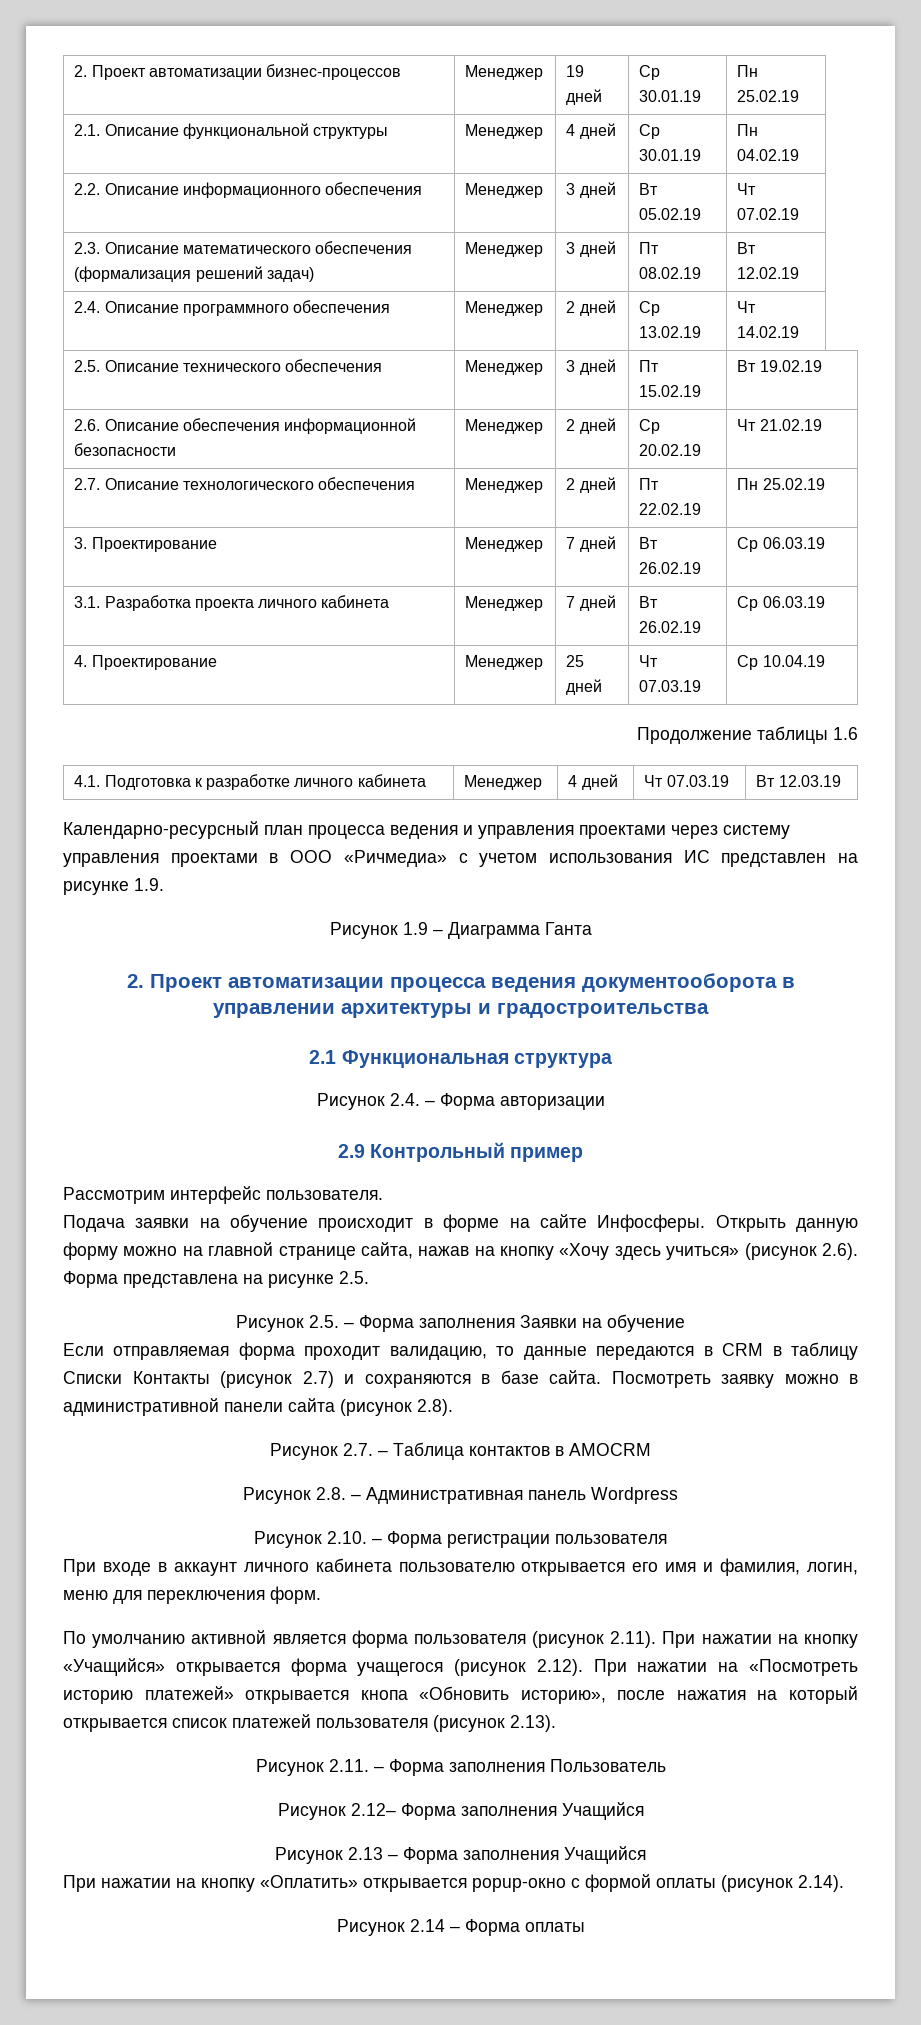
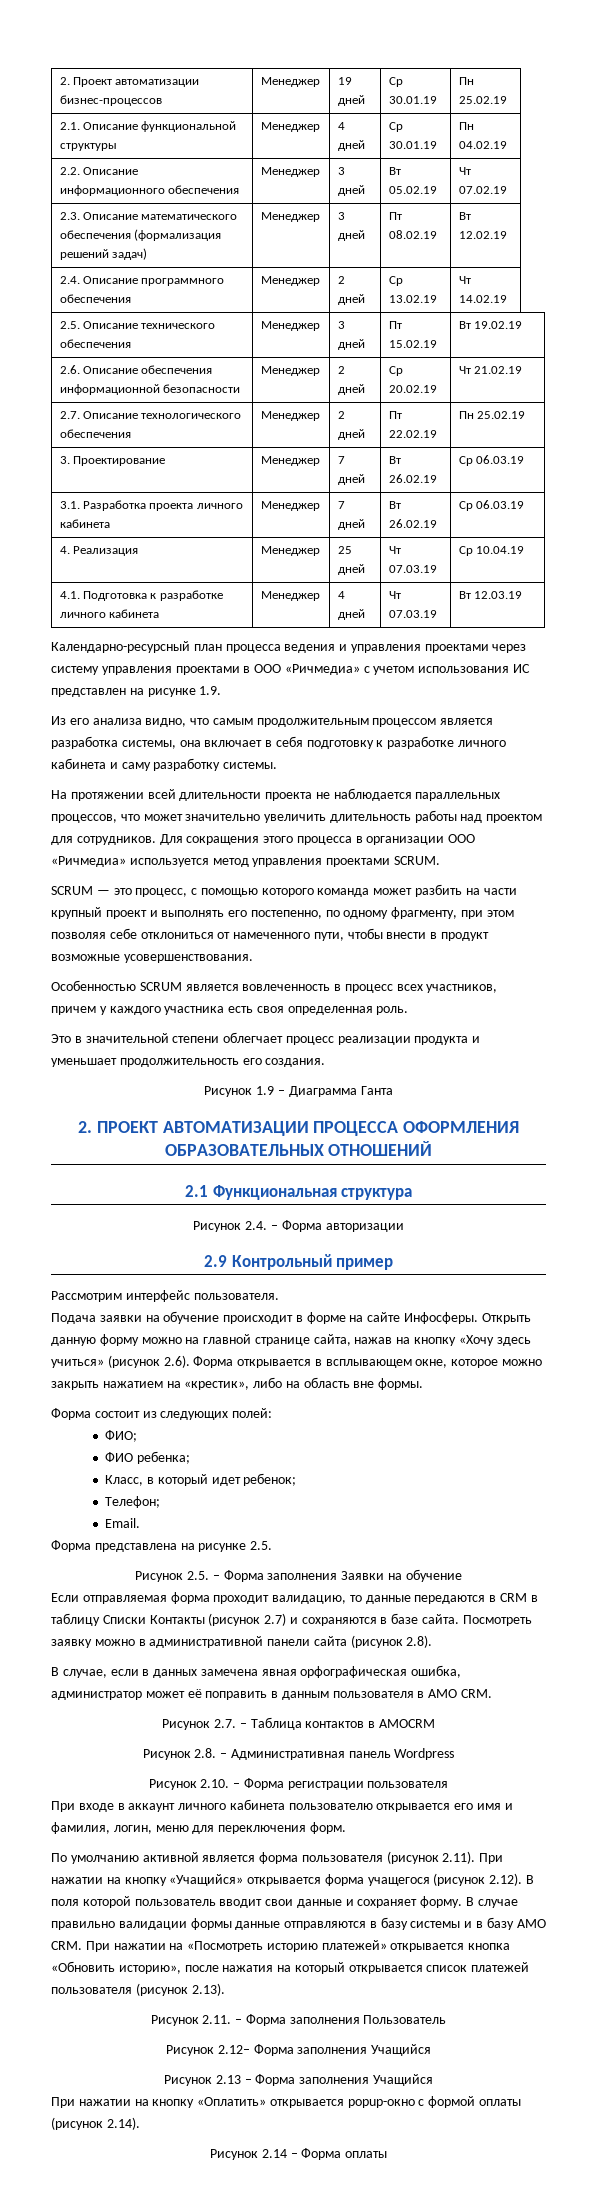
[91,655,217,670] Проектирование -> [72,546,138,556] Реализация
[637,726,858,744] // Продолжение таблицы 1.6 -> (524, 550) none
(164, 884) none -> [51,716,494,727] [51,736,507,749] [51,758,278,771] [51,788,501,801] [51,810,543,823] [51,834,476,845] [51,856,440,867] [51,884,517,897] [51,907,514,919] [51,928,490,941] [51,954,253,963] [51,980,498,993] [51,1006,409,1015] [51,1032,481,1045] [51,1058,326,1067] // Из его анализа видно, что самым продолжительным процессом является разработка системы, она включает в себя подготовку к разработке личного кабинета и саму разработку системы. // На протяжении всей длительности проекта не наблюдается параллельных процессов, что может значительно увеличить длительность работы над проектом для сотрудников. Для сокращения этого процесса в организации ООО «Ричмедиа» используется метод управления проектами SCRUM. // SCRUM — это процесс, с помощью которого команда может разбить на части крупный проект и выполнять его постепенно, по одному фрагменту, при этом позволяя себе отклониться от намеченного пути, чтобы внести в продукт возможные усовершенствования. // Особенностью SCRUM является вовлеченность в процесс всех участников, причем у каждого участника есть своя определенная роль. // Это в значительной степени облегчает процесс реализации продукта и уменьшает продолжительность его создания.
[149,973,795,992] [213,1003,709,1018] Проект автоматизации процесса ведения документооборота в управлении архитектуры и градостроительства -> [96,1121,519,1136] [164,1141,433,1156] ПРОЕКТ АВТОМАТИЗАЦИИ ПРОЦЕССА ОФОРМЛЕНИЯ ОБРАЗОВАТЕЛЬНЫХ ОТНОШЕНИЙ
(118, 1279) none -> [237,1359,543,1368] [51,1377,424,1390] [51,1408,273,1420] [105,1430,138,1442] [105,1451,191,1464] [105,1473,297,1486] [105,1496,161,1508] [105,1518,141,1528] [51,1540,91,1552] открывается в всплывающем окне, которое можно закрыть нажатием на «крестик», либо на область вне формы. // Форма состоит из следующих полей: // ФИО; // ФИО ребенка; // Класс, в который идет ребенок; // Телефон; // Email. // Форма
(453, 1407) none -> [51,1665,462,1678] [51,1689,493,1700] // В случае, если в данных замечена явная орфографическая ошибка, администратор может её поправить в данным пользователя в AMO CRM.
(583, 1667) none -> [526,1875,535,1884] [51,1896,518,1908] [51,1917,546,1930] [51,1941,82,1950] В поля которой пользователь вводит свои данные и сохраняет форму. В случае правильно валидации формы данные отправляются в базу системы и в базу AMO CRM.
[360,1690,408,1700] кнопа -> [468,1943,511,1950] кнопка

